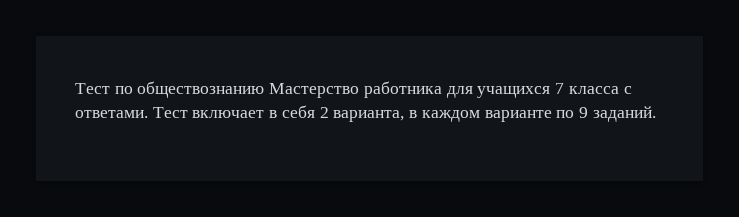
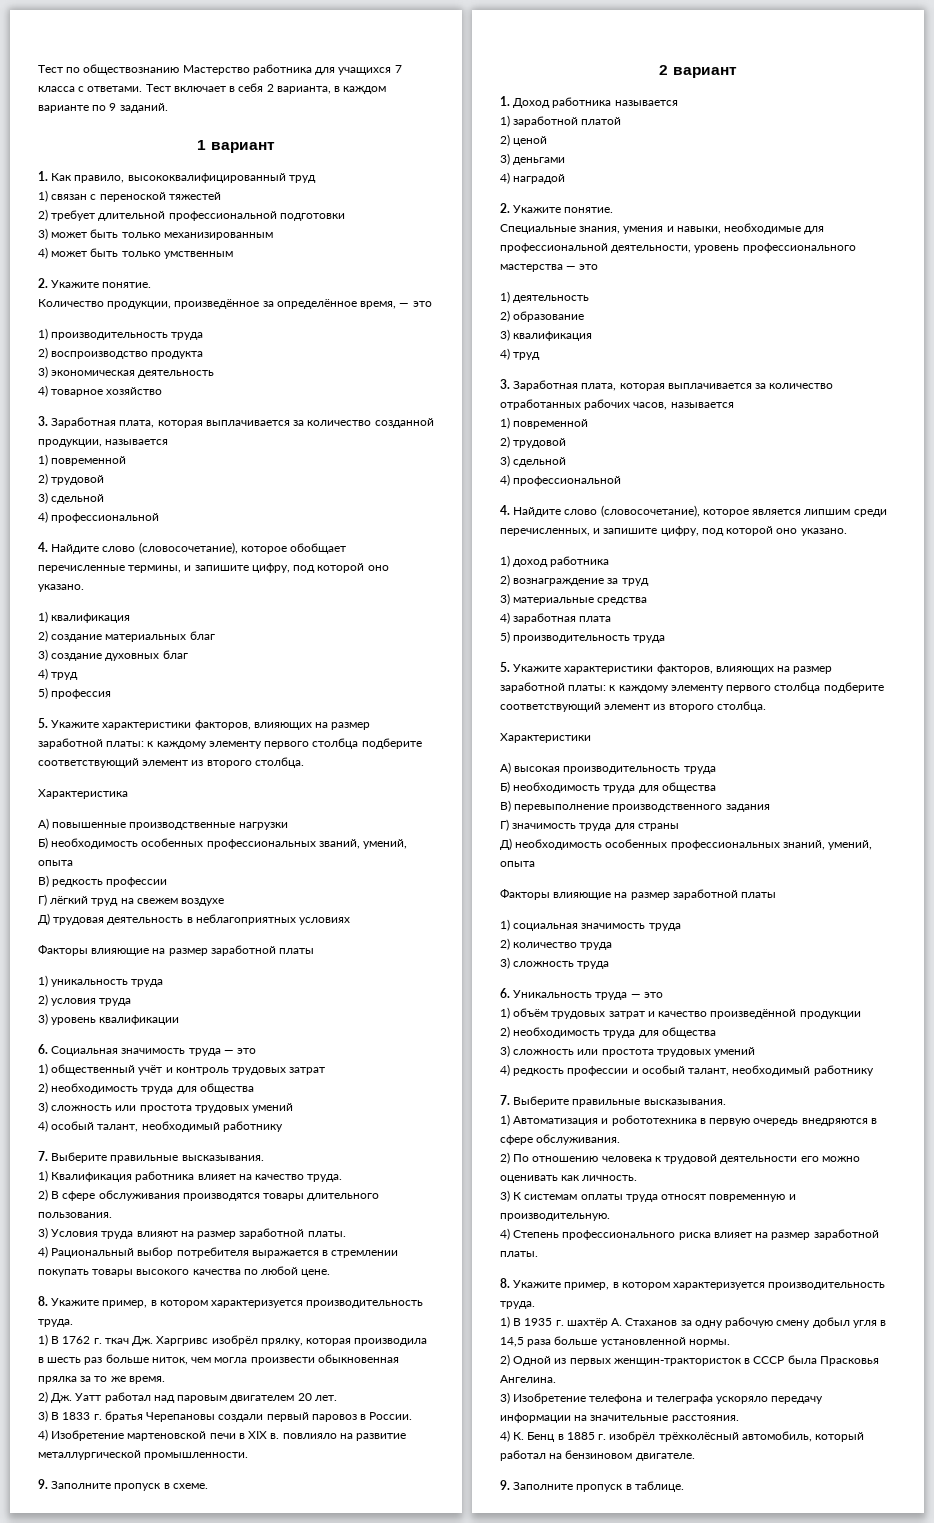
(656, 114) none -> [197,140,275,153] [38,171,316,183] [38,190,221,202] [38,209,345,221] [38,228,273,240] [38,247,233,259] [38,278,152,288] [38,299,432,309] [38,328,204,340] [38,347,204,359] [38,366,215,378] [38,385,163,397] [38,416,434,428] [38,439,169,447] [38,454,127,466] [38,473,105,485] [38,492,105,504] [38,511,160,523] [38,542,347,554] [38,563,389,573] [38,584,84,592] [38,611,131,623] [38,630,215,642] [38,649,188,661] [38,668,79,680] [38,687,112,699] [38,718,371,730] [38,738,422,749] [38,757,304,768] [38,789,128,799] [38,818,288,830] [38,837,408,849] [38,860,73,866] [38,875,168,887] [38,894,225,906] [38,913,351,925] [38,945,315,956] [38,975,164,987] [38,994,132,1006] [38,1013,180,1025] [38,1044,257,1056] [38,1063,326,1075] [38,1082,254,1094] [38,1101,294,1113] [38,1120,283,1132] [38,1151,264,1163] [38,1170,343,1182] [38,1189,380,1201] [38,1212,112,1218] [38,1227,346,1239] [38,1246,399,1258] [38,1266,331,1277] [38,1296,424,1308] [38,1319,73,1327] [38,1334,428,1346] [38,1354,399,1365] [38,1376,165,1384] [38,1391,337,1403] [38,1410,413,1422] [38,1429,407,1441] [38,1450,249,1460] [38,1479,208,1491] [659,65,737,78] [500,96,678,108] [500,115,622,127] [500,134,548,146] [500,153,566,165] [500,172,566,184] [500,203,614,213] [500,223,825,234] [500,243,856,253] [500,264,599,272] [500,291,590,303] [500,310,585,322] [500,329,593,341] [500,348,541,360] [500,379,834,391] [500,399,734,410] [500,417,589,429] [500,436,567,448] [500,455,567,467] [500,474,622,486] [500,505,887,517] [500,526,847,536] [500,555,610,567] [500,574,649,586] [500,593,648,605] [500,612,612,624] [500,631,666,643] [500,662,833,674] [500,682,884,693] [500,701,766,712] [500,733,591,743] [500,762,716,774] [500,781,716,793] [500,800,770,812] [500,819,679,831] [500,838,873,850] [500,861,535,867] [500,889,777,900] [500,919,681,931] [500,938,613,950] [500,957,610,969] [500,988,663,1000] [500,1007,861,1019] [500,1026,716,1038] [500,1045,756,1057] [500,1064,874,1076] [500,1095,726,1107] [500,1114,877,1126] [500,1134,621,1145] [500,1152,860,1164] [500,1175,638,1183] [500,1190,796,1202] [500,1213,610,1221] [500,1228,879,1240] [500,1251,538,1257] [500,1278,886,1290] [500,1301,535,1309] [500,1316,887,1328] [500,1336,730,1347] [500,1354,879,1366] [500,1375,556,1383] [500,1392,824,1404] [500,1413,739,1423] [500,1430,865,1442] [500,1450,695,1461] [500,1480,684,1492] // 1 вариант // 1. Как правило, высококвалифицированный труд // 1) связан с переноской тяжестей // 2) требует длительной профессиональной подготовки // 3) может быть только механизированным // 4) может быть только умственным // 2. Укажите понятие. // Количество продукции, произведённое за определённое время, — это // 1) производительность труда // 2) воспроизводство продукта // 3) экономическая деятельность // 4) товарное хозяйство // 3. Заработная плата, которая выплачивается за количество созданной продукции, называется // 1) повременной // 2) трудовой // 3) сдельной // 4) профессиональной // 4. Найдите слово (словосочетание), которое обобщает перечисленные термины, и запишите цифру, под которой оно указано. // 1) квалификация // 2) создание материальных благ // 3) создание духовных благ // 4) труд // 5) профессия // 5. Укажите характеристики факторов, влияющих на размер заработной платы: к каждому элементу первого столбца подберите соответствующий элемент из второго столбца. // Характеристика // А) повышенные производственные нагрузки // Б) необходимость особенных профессиональных званий, умений, опыта // В) редкость профессии // Г) лёгкий труд на свежем воздухе // Д) трудовая деятельность в неблагоприятных условиях // Факторы влияющие на размер заработной платы // 1) уникальность труда // 2) условия труда // 3) уровень квалификации // 6. Социальная значимость труда — это // 1) общественный учёт и контроль трудовых затрат // 2) необходимость труда для общества // 3) сложность или простота трудовых умений // 4) особый талант, необходимый работнику // 7. Выберите правильные высказывания. // 1) Квалификация работника влияет на качество труда. // 2) В сфере обслуживания производятся товары длительного пользования. // 3) Условия труда влияют на размер заработной платы. // 4) Рациональный выбор потребителя выражается в стремлении покупать товары высокого качества по любой цене. // 8. Укажите пример, в котором характеризуется производительность труда. // 1) В 1762 г. ткач Дж. Харгривс изобрёл прялку, которая производила в шесть раз больше ниток, чем могла произвести обыкновенная прялка за то же время. // 2) Дж. Уатт работал над паровым двигателем 20 лет. // 3) В 1833 г. братья Черепановы создали первый паровоз в России. // 4) Изобретение мартеновской печи в XIX в. повлияло на развитие металлургической промышленности. // 9. Заполните пропуск в схеме. // 2 вариант // 1. Доход работника называется // 1) заработной платой // 2) ценой // 3) деньгами // 4) наградой // 2. Укажите понятие. // Специальные знания, умения и навыки, необходимые для профессиональной деятельности, уровень профессионального мастерства — это // 1) деятельность // 2) образование // 3) квалификация // 4) труд // 3. Заработная плата, которая выплачивается за количество отработанных рабочих часов, называется // 1) повременной // 2) трудовой // 3) сдельной // 4) профессиональной // 4. Найдите слово (словосочетание), которое является липшим среди перечисленных, и запишите цифру, под которой оно указано. // 1) доход работника // 2) вознаграждение за труд // 3) материальные средства // 4) заработная плата // 5) производительность труда // 5. Укажите характеристики факторов, влияющих на размер заработной платы: к каждому элементу первого столбца подберите соответствующий элемент из второго столбца. // Характеристики // А) высокая производительность труда // Б) необходимость труда для общества // В) перевыполнение производственного задания // Г) значимость труда для страны // Д) необходимость особенных профессиональных знаний, умений, опыта // Факторы влияющие на размер заработной платы // 1) социальная значимость труда // 2) количество труда // 3) сложность труда // 6. Уникальность труда — это // 1) объём трудовых затрат и качество произведённой продукции // 2) необходимость труда для общества // 3) сложность или простота трудовых умений // 4) редкость профессии и особый талант, необходимый работнику // 7. Выберите правильные высказывания. // 1) Автоматизация и робототехника в первую очередь внедряются в сфере обслуживания. // 2) По отношению человека к трудовой деятельности его можно оценивать как личность. // 3) К системам оплаты труда относят повременную и производительную. // 4) Степень профессионального риска влияет на размер заработной платы. // 8. Укажите пример, в котором характеризуется производительность труда. // 1) В 1935 г. шахтёр А. Стаханов за одну рабочую смену добыл угля в 14,5 раза больше установленной нормы. // 2) Одной из первых женщин-трактористок в СССР была Прасковья Ангелина. // 3) Изобретение телефона и телеграфа ускоряло передачу информации на значительные расстояния. // 4) К. Бенц в 1885 г. изобрёл трёхколёсный автомобиль, который работал на бензиновом двигателе. // 9. Заполните пропуск в таблице.

